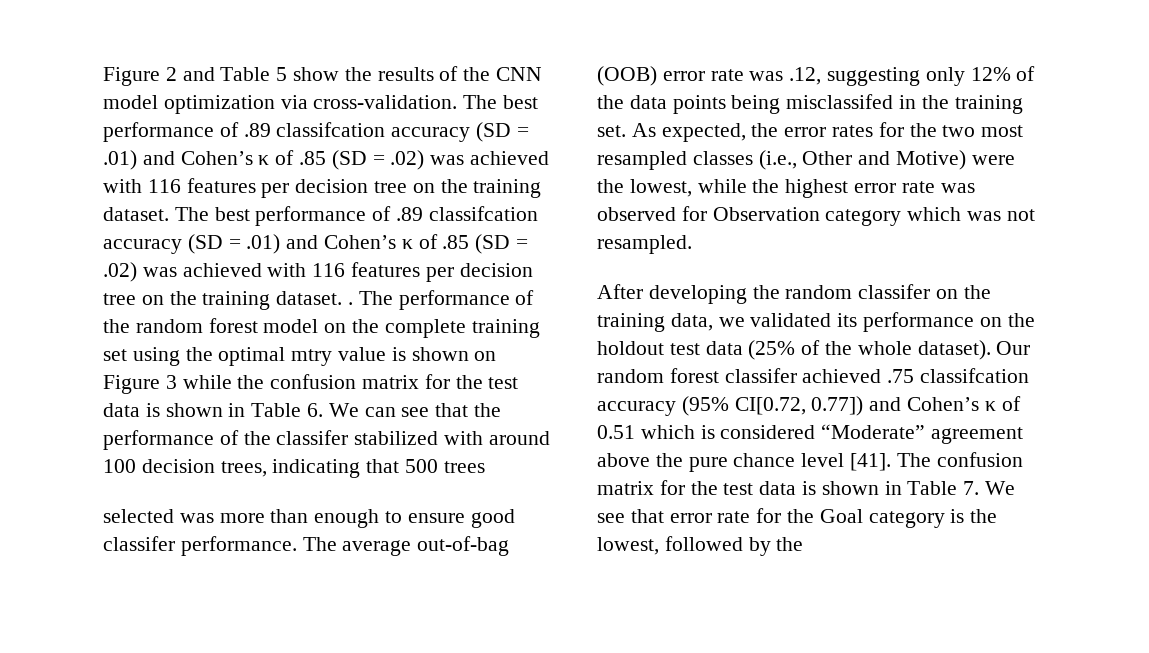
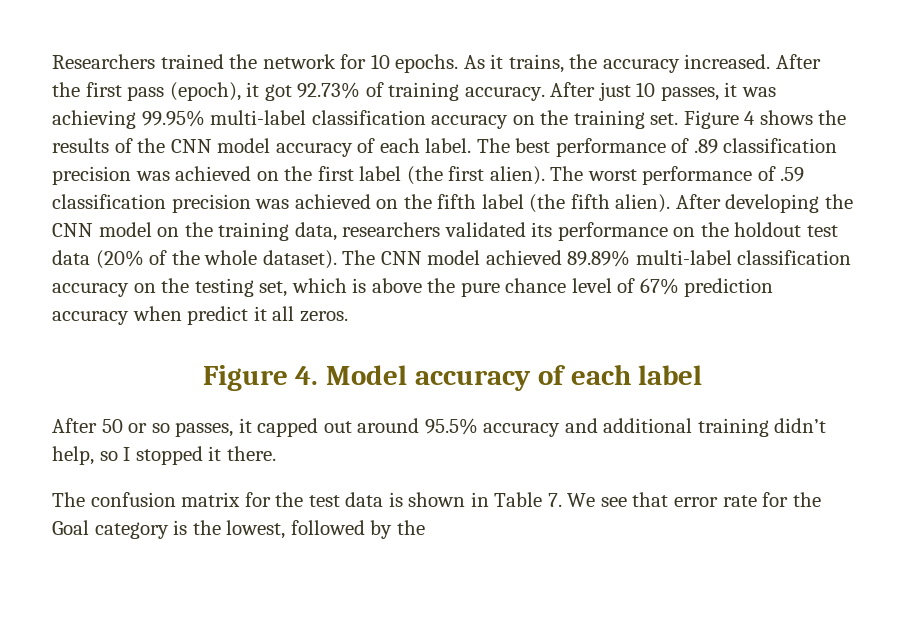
[103,67,340,86] Figure 2 and Table 5 show -> [52,54,821,73] [52,82,777,101] [52,110,813,129] Researchers trained the network for 10 epochs. As it trains, the accuracy increased. After the first pass (epoch), it got 92.73% of training accuracy. After just 10 passes, it was achieving 99.95% multi-label classification accuracy on the training set. Figure 4 shows
[163,95,539,114] [103,122,529,142] [103,150,550,170] [103,178,542,198] [103,206,538,226] [103,234,529,254] [103,262,533,282] [103,290,535,310] [103,318,540,338] [103,347,497,366] [103,374,519,394] [103,403,502,417] [103,430,550,450] [103,459,485,478] [103,509,515,528] [103,536,510,556] [597,66,1036,86] [597,94,1023,114] [597,122,1024,142] [597,150,1015,170] [597,179,975,198] [597,206,1035,226] [597,235,692,254] optimization via cross-validation. The best performance of .89 classifcation accuracy (SD = .01) and Cohen’s κ of .85 (SD = .02) was achieved with 116 features per decision tree on the training dataset. The best performance of .89 classifcation accuracy (SD = .01) and Cohen’s κ of .85 (SD = .02) was achieved with 116 features per decision tree on the training dataset. . The performance of the random forest model on the complete training set using the optimal mtry value is shown on Figure 3 while the confusion matrix for the test data is shown in Table 6. We can see that the performance of the classifer stabilized with around 100 decision trees, indicating that 500 trees // selected was more than enough to ensure good classifer performance. The average out-of-bag (OOB) error rate was .12, suggesting only 12% of the data points being misclassifed in the training set. As expected, the error rates for the two most resampled classes (i.e., Other and Motive) were the lowest, while the highest error rate was observed for Observation category which was not resampled. // -> [275,138,838,157] [52,166,805,185] [52,194,671,213] accuracy of each label. The best performance of .89 classification precision was achieved on the first label (the first alien). The worst performance of .59 classification precision was achieved on the fifth label (the fifth alien).
[785,284,931,299] random classifer -> [52,222,152,237] CNN model
[718,317,745,327] we -> [342,222,441,237] researchers
[748,340,796,360] (25% -> [95,250,144,269] (20%
[996,341,1031,355] [597,368,1030,383] [597,396,1021,416] [597,424,1024,444] Our random forest classifer achieved .75 classifcation accuracy (95% CI[0.72, 0.77]) and Cohen’s κ of 0.51 which is considered “Moderate” agreement -> [342,250,852,267] [52,278,367,297] The CNN model achieved 89.89% multi-label classification accuracy on the testing set, which is
[850,453,892,471] [41]. -> [617,278,774,297] [52,306,348,325] [202,364,703,391] [52,418,827,437] [52,446,276,465] of 67% prediction accuracy when predict it all zeros. // Figure 4. Model accuracy of each label // After 50 or so passes, it capped out around 95.5% accuracy and additional training didn’t help, so I stopped it there. //

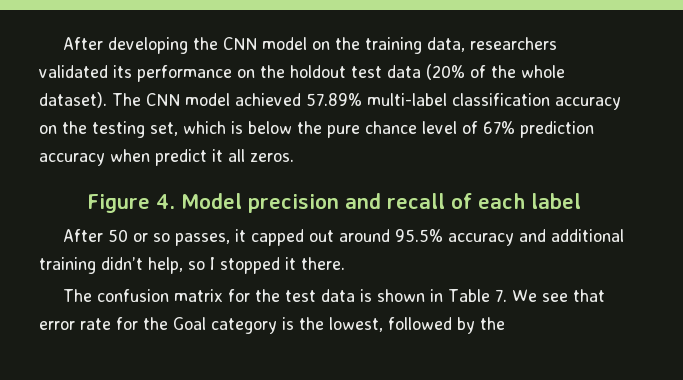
[52,54,821,73] [52,82,777,101] [52,110,847,129] [52,138,838,157] [52,166,805,185] [52,194,671,213] Researchers trained the network for 10 epochs. As it trains, the accuracy increased. After the first pass (epoch), it got 92.73% of training accuracy. After just 10 passes, it was achieving 99.95% multi-label classification accuracy on the training set. Figure 4 shows the results of the CNN model accuracy of each label. The best performance of .89 classification precision was achieved on the first label (the first alien). The worst performance of .59 classification precision was achieved on the fifth label (the fifth alien). -> (63, 43) none
[567,250,631,267] 89.89% -> [306,93,362,106] 57.89%
[371,278,422,293] above -> [248,121,292,134] below
[415,370,531,391] accuracy -> [247,193,445,213] precision and recall

